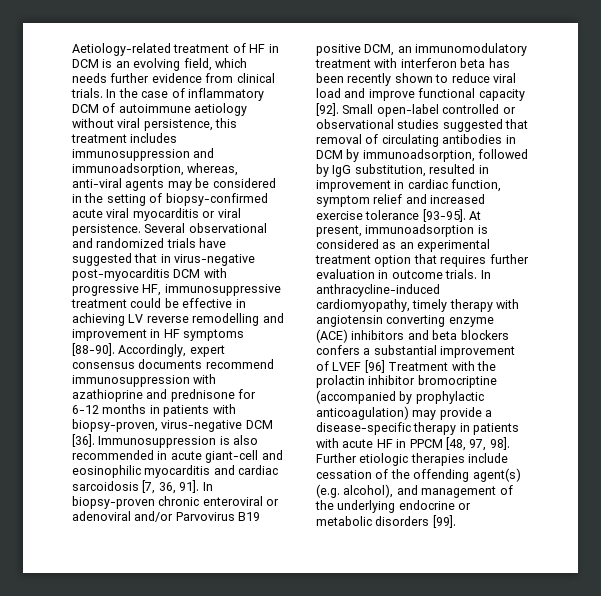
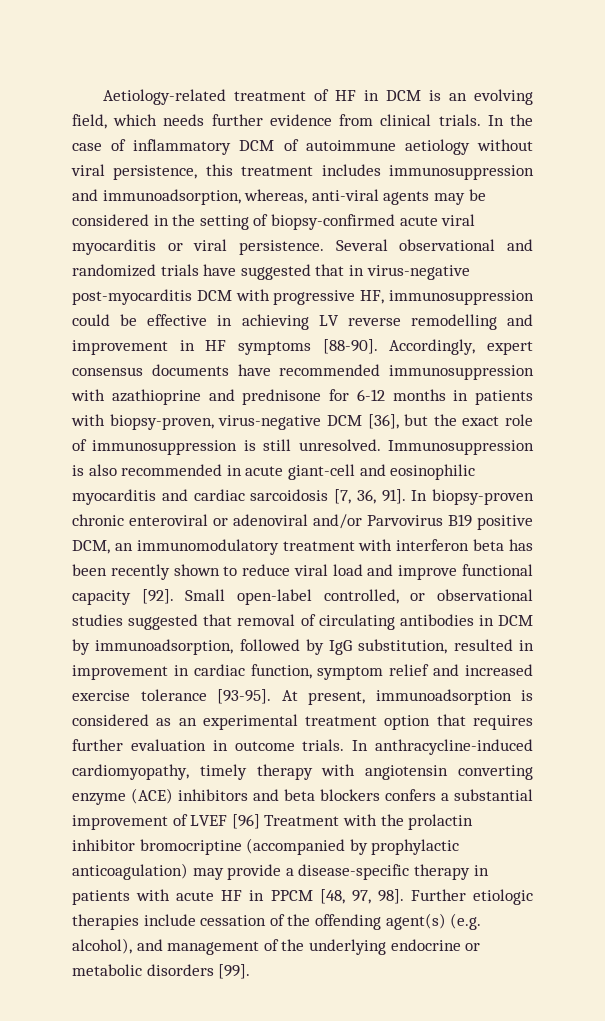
[164,284,281,296] [71,299,127,308] immunosuppressive treatment -> [389,290,534,305] immunosuppression
[205,359,274,369] recommend -> [237,364,381,376] have recommended
[72,434,95,447] [36]. -> [367,414,533,429] [72,439,381,455] [36], but the exact role of immunosuppression is still unresolved.
[442,104,500,114] controlled -> [323,589,399,604] controlled,

